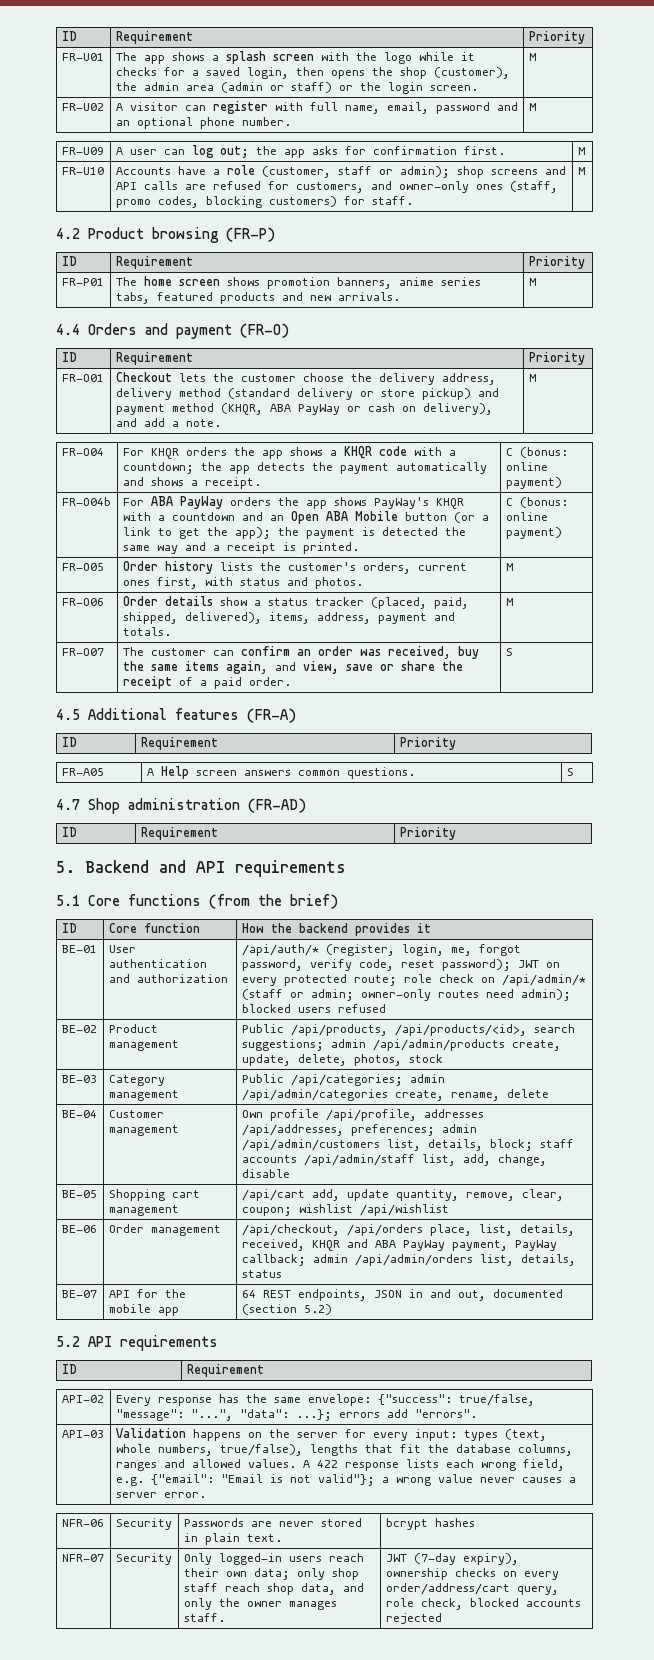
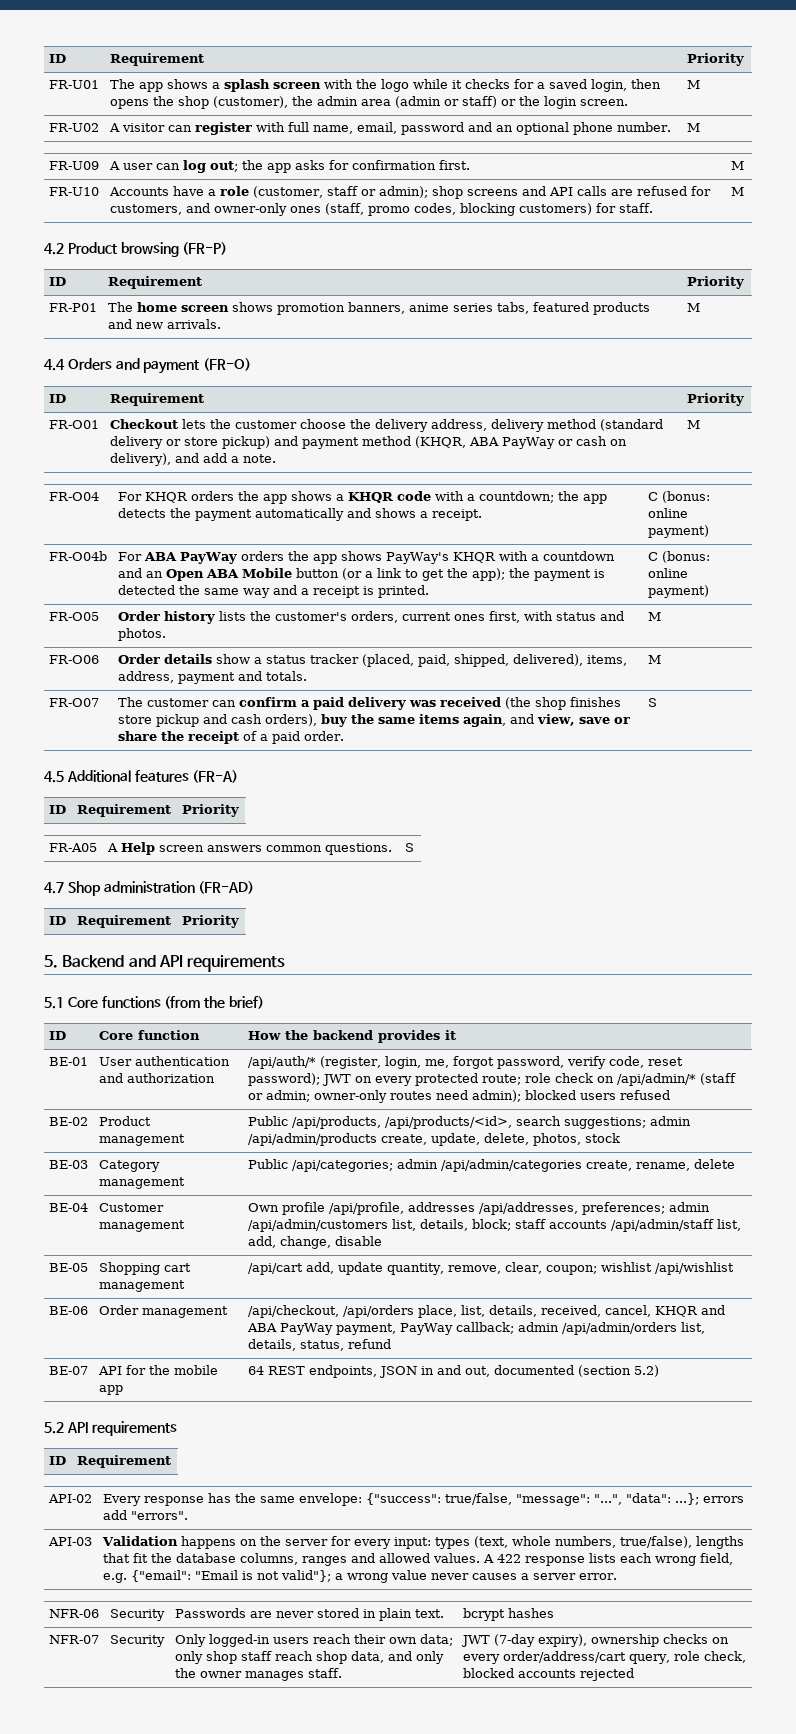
[296,646,451,659] an order was received, -> [301,697,622,710] [118,714,318,727] a paid delivery was received (the shop finishes store pickup and cash orders),
(305, 1245) none -> [605,1305,652,1317] cancel,
[241,1270,282,1278] status -> [300,1339,392,1351] status, refund

